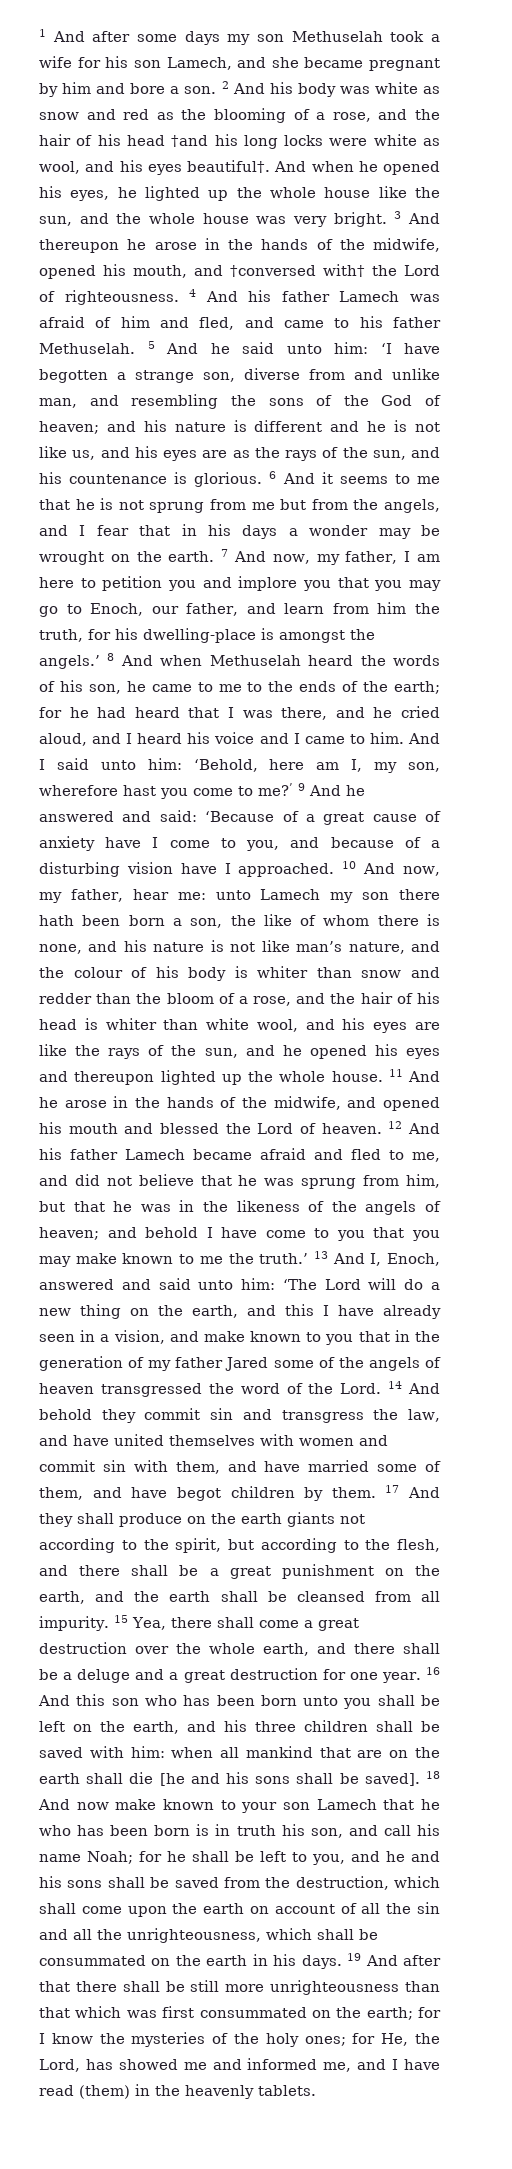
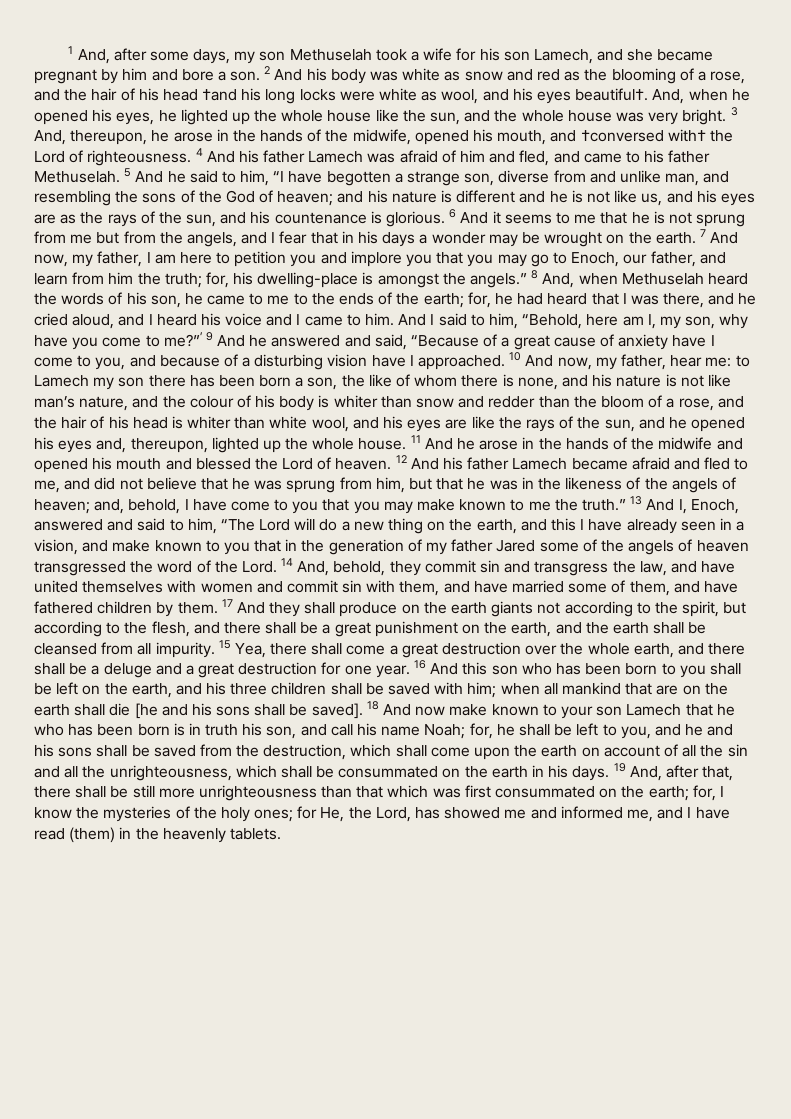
[39,29,85,42] 1 And -> [68,46,110,64] 1 And,
[184,31,220,45] days -> [193,49,231,64] days,
[274,161,307,172] And -> [652,89,685,104] And,
[408,213,441,224] [39,239,119,253] And thereupon -> [34,130,148,145] And, thereupon,
[286,342,392,354] unto him: ‘I -> [221,170,285,186] to him, “I
[39,629,111,642] truth, for -> [164,272,229,288] truth; for,
[39,653,153,669] angels.’ 8 And -> [470,270,575,288] angels.” 8 And,
[39,707,62,718] for -> [467,292,491,308] for,
[100,758,258,772] unto him: ‘Behold, -> [470,313,583,329] to him, “Behold,
[39,785,156,796] wherefore hast -> [719,314,749,329] [34,335,68,347] why have
[258,783,293,796] me?’ -> [163,332,203,347] me?”’
[159,810,275,822] said: ‘Because -> [374,334,480,350] said, “Because
[215,890,251,900] unto -> [735,355,750,367] to
[39,915,74,926] hath -> [189,375,215,387] has
[39,1071,155,1085] and thereupon -> [96,438,208,453] and, thereupon,
[273,1096,341,1110] midwife, -> [658,437,713,450] midwife
[107,1227,199,1238] and behold -> [94,499,181,514] and, behold,
[259,1253,309,1264] truth.’ -> [581,499,626,511] truth.”
[198,1278,317,1290] unto him: ‘The -> [169,518,255,534] to him, “The
[408,1383,440,1394] [39,1409,92,1420] And behold -> [297,561,386,576] And, behold,
[176,1487,221,1501] begot -> [34,601,93,614] fathered
[303,1696,339,1706] unto -> [661,663,676,675] to
[130,1746,165,1758] him: -> [467,682,497,698] him;
[139,1851,162,1862] for -> [469,723,493,739] for,
[365,1955,442,1966] [39,1981,70,1992] And after that -> [629,765,734,781] And, after that,
[418,2007,441,2018] for -> [692,785,716,801] for,

